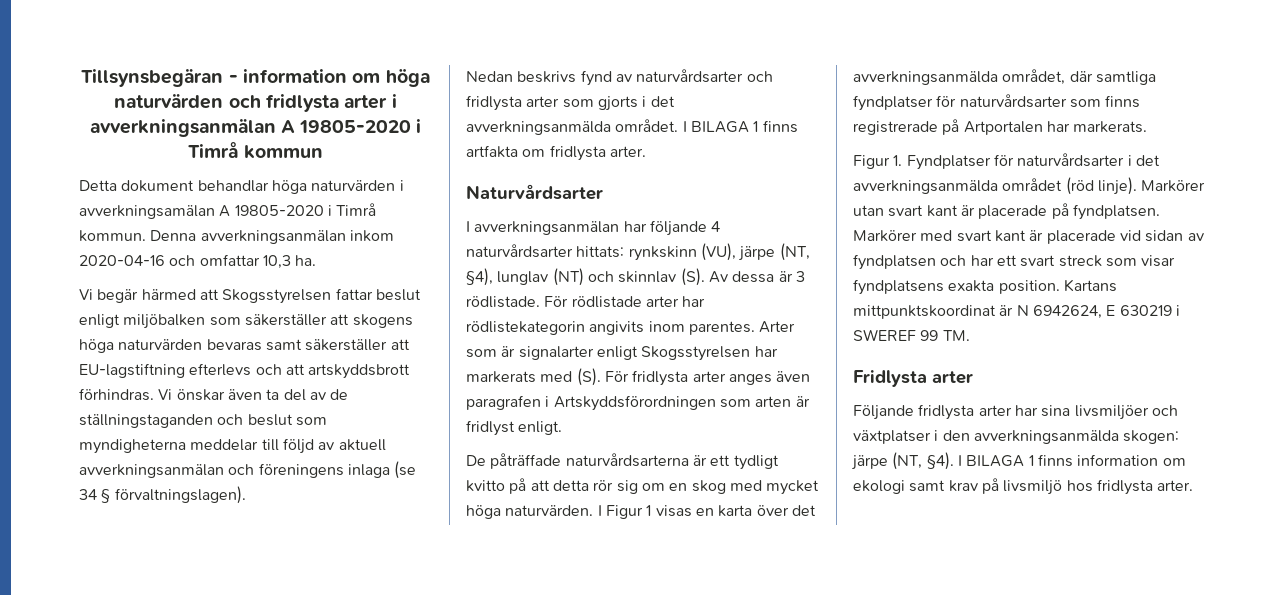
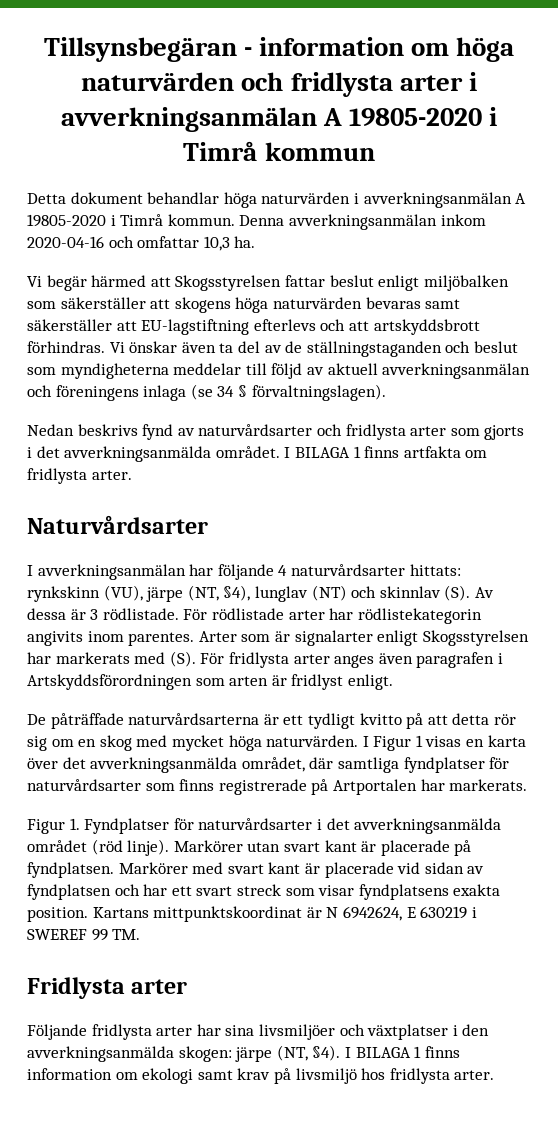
[79,205,215,219] avverkningsamälan -> [363,192,512,208] avverkningsanmälan

